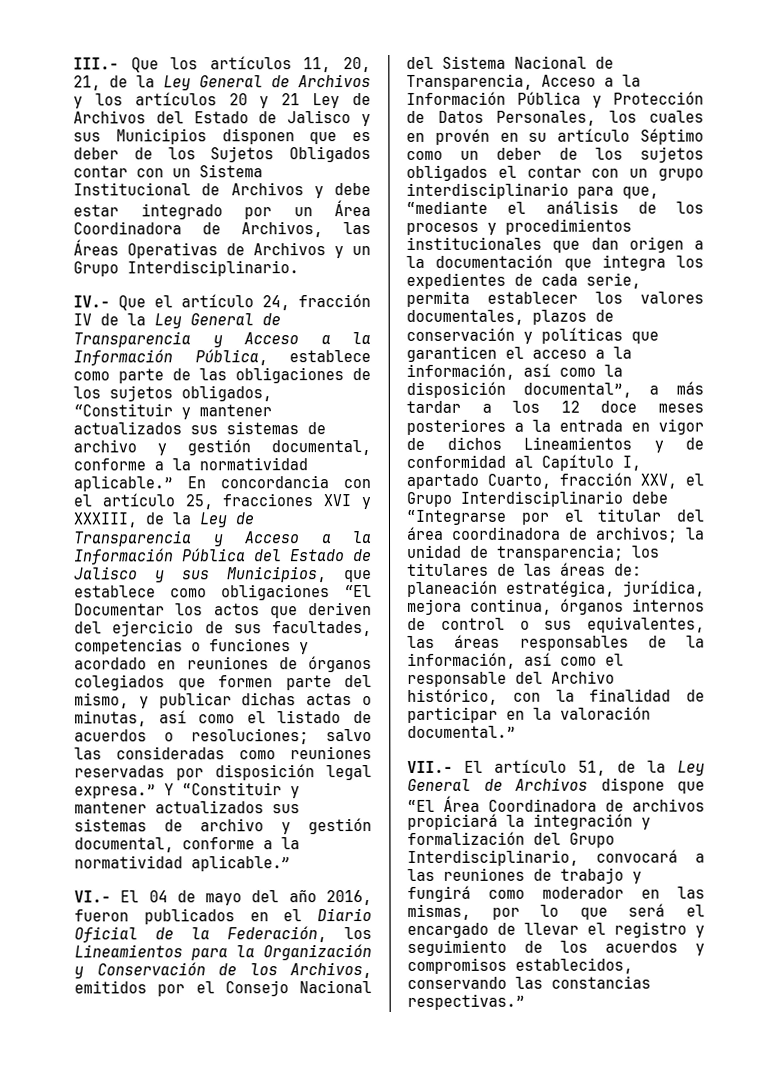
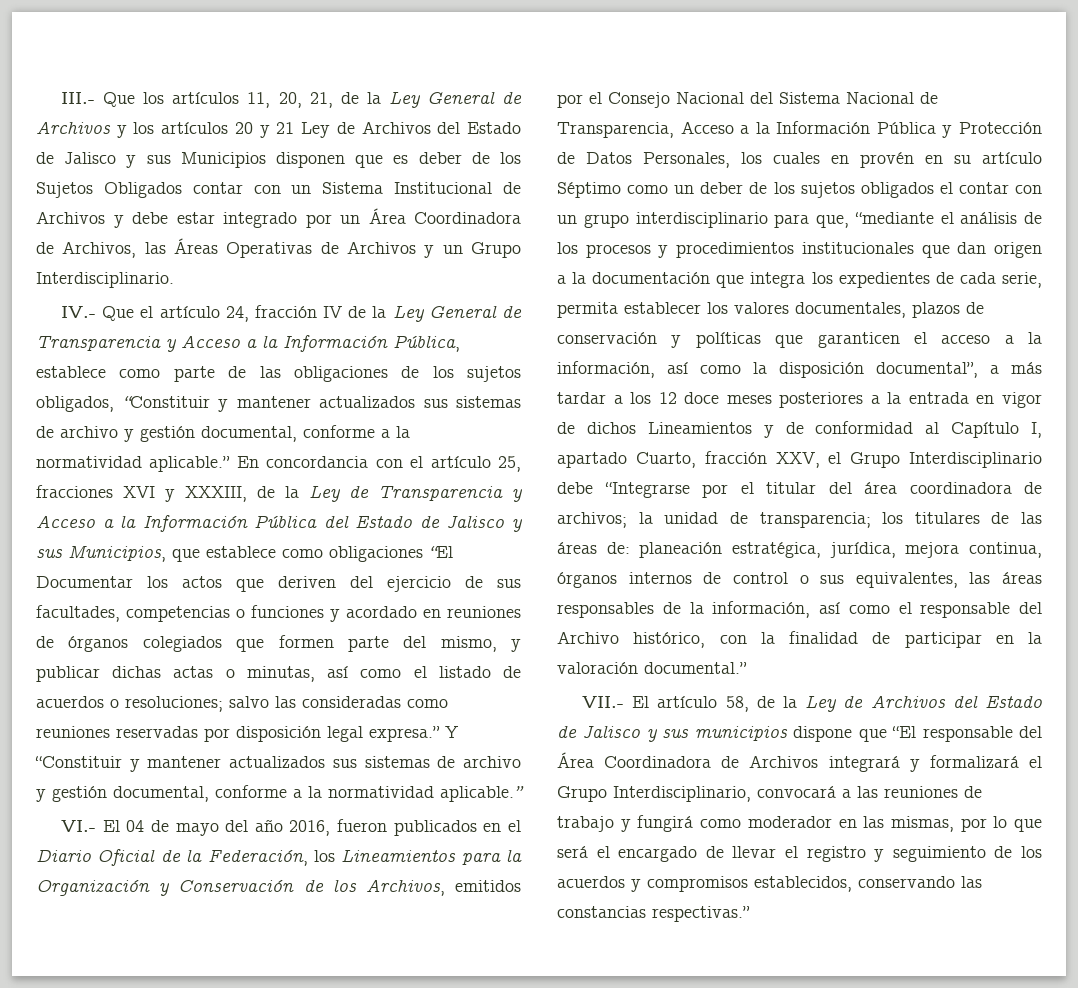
[578,760,705,776] [407,777,588,791] 51, de la Ley General de Archivos -> [725,695,1042,712] [557,725,788,742] 58, de la Ley de Archivos del Estado de Jalisco y sus municipios
[443,795,705,812] [407,813,651,830] [407,831,561,845] Área Coordinadora de archivos propiciará la integración y formalización del -> [922,726,1042,742] [557,752,1042,772] responsable del Área Coordinadora de Archivos integrará y formalizará el

